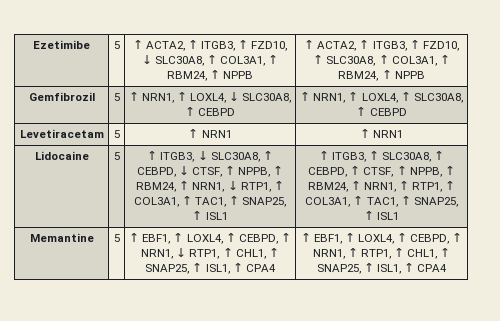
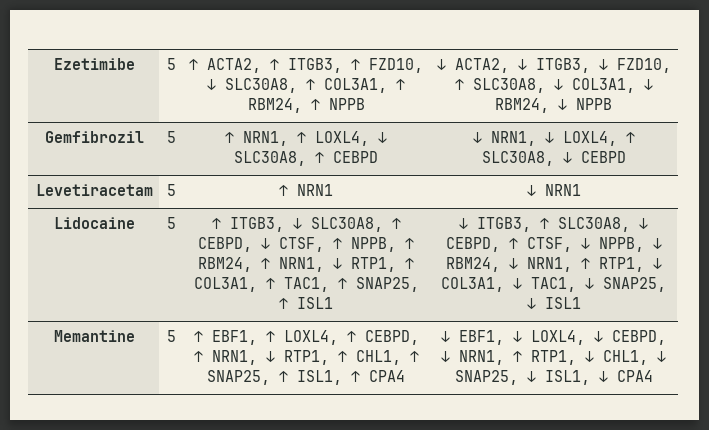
[304,40,459,51] [313,55,450,66] [338,70,392,81] ↑ ACTA2, ↑ ITGB3, ↑ FZD10, ↑ SLC30A8, ↑ COL3A1, ↑ RBM24, ↑ -> [436,58,671,73] [454,78,653,93] [495,98,567,113] ↓ ACTA2, ↓ ITGB3, ↓ FZD10, ↑ SLC30A8, ↓ COL3A1, ↓ RBM24, ↓
[300,92,359,103] ↑ NRN1, ↑ -> [472,131,554,146] ↓ NRN1, ↓
[356,107,367,116] ↑ -> [562,152,572,164] ↓
[359,129,370,138] ↑ -> [526,185,536,197] ↓
[318,151,329,160] ↑ -> [459,218,468,230] ↓
[434,151,445,160] ↑ -> [639,218,649,230] ↓
[396,166,455,177] [307,181,456,192] [305,196,458,207] [363,211,374,220] ↑ NPPB, ↑ RBM24, ↑ NRN1, ↑ RTP1, ↑ COL3A1, ↑ TAC1, ↑ SNAP25, ↑ -> [580,237,662,252] [445,257,662,272] [441,277,667,292] [526,298,536,310] ↓ NPPB, ↓ RBM24, ↓ NRN1, ↑ RTP1, ↓ COL3A1, ↓ TAC1, ↓ SNAP25, ↓
[300,233,463,244] [312,248,451,259] [316,263,415,274] ↑ EBF1, ↑ LOXL4, ↑ CEBPD, ↑ NRN1, ↑ RTP1, ↑ CHL1, ↑ SNAP25, ↑ ISL1, ↑ -> [441,330,667,345] [441,350,667,365] [454,370,608,385] ↓ EBF1, ↓ LOXL4, ↓ CEBPD, ↓ NRN1, ↑ RTP1, ↓ CHL1, ↓ SNAP25, ↓ ISL1, ↓

